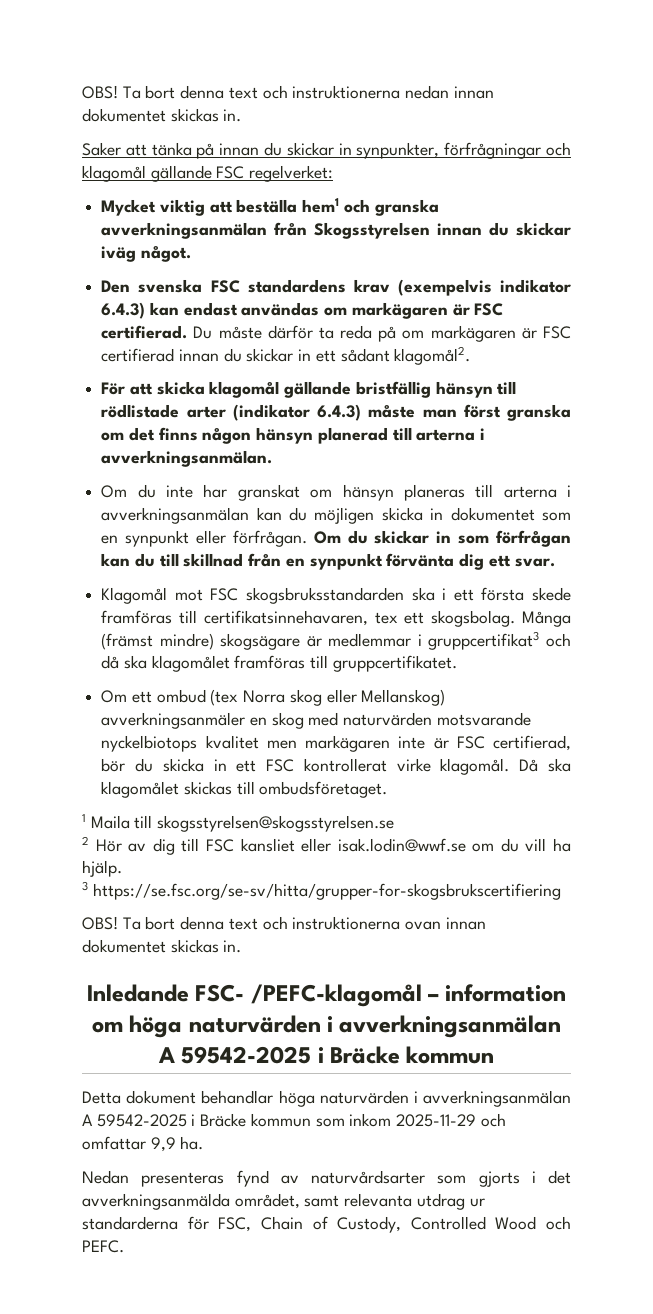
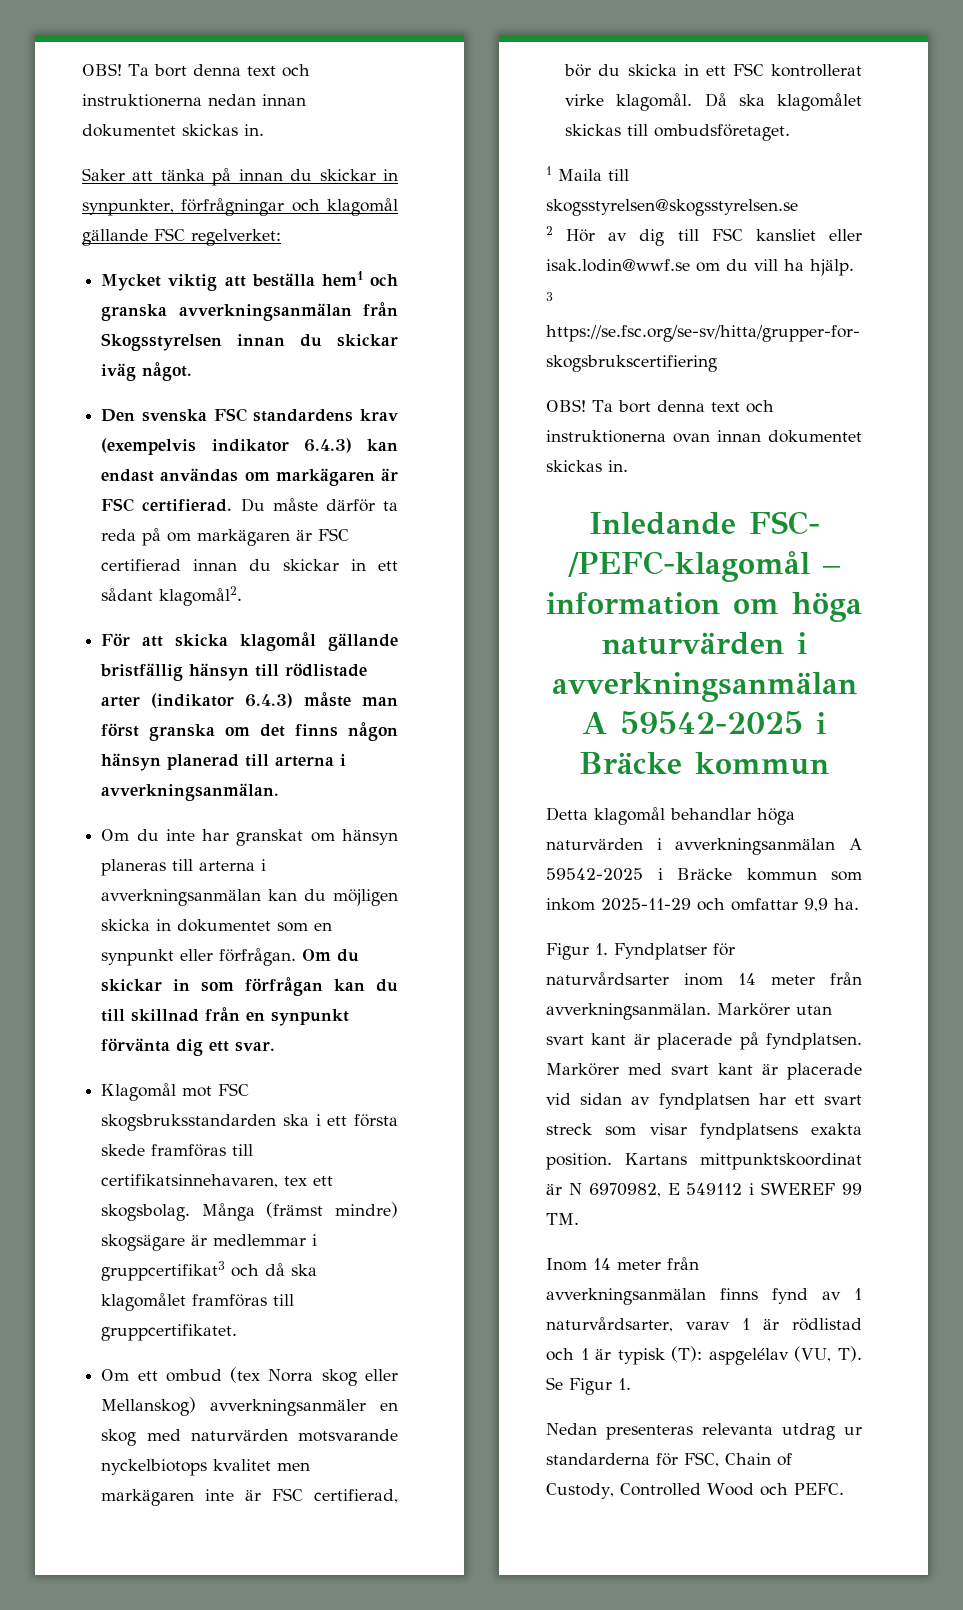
[126,1090,197,1104] dokument -> [594,807,665,825] klagomål
[82,1170,571,1187] [82,1193,340,1210] Nedan presenteras fynd av naturvårdsarter som gjorts i det avverkningsanmälda området, samt -> [546,943,735,960] [546,972,862,986] [546,1003,832,1020] [546,1032,862,1050] [546,1063,862,1080] [546,1093,862,1110] [546,1123,862,1140] [546,1153,862,1170] [546,1182,862,1197] [546,1213,579,1225] [546,1257,699,1271] [546,1288,862,1305] [546,1317,862,1332] [546,1346,862,1365] [546,1377,631,1395] [546,1423,693,1440] Figur 1. Fyndplatser för naturvårdsarter inom 14 meter från avverkningsanmälan. Markörer utan svart kant är placerade på fyndplatsen. Markörer med svart kant är placerade vid sidan av fyndplatsen har ett svart streck som visar fyndplatsens exakta position. Kartans mittpunktskoordinat är N 6970982, E 549112 i SWEREF 99 TM. // Inom 14 meter från avverkningsanmälan finns fynd av 1 naturvårdsarter, varav 1 är rödlistad och 1 är typisk (T): aspgelélav (VU, T). Se Figur 1. // Nedan presenteras

